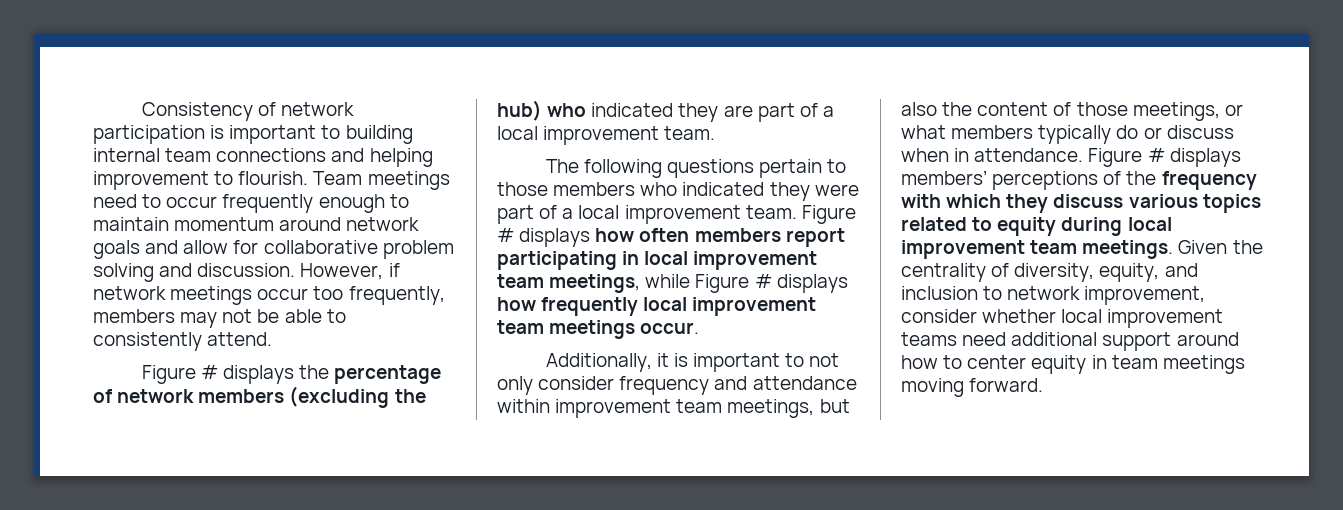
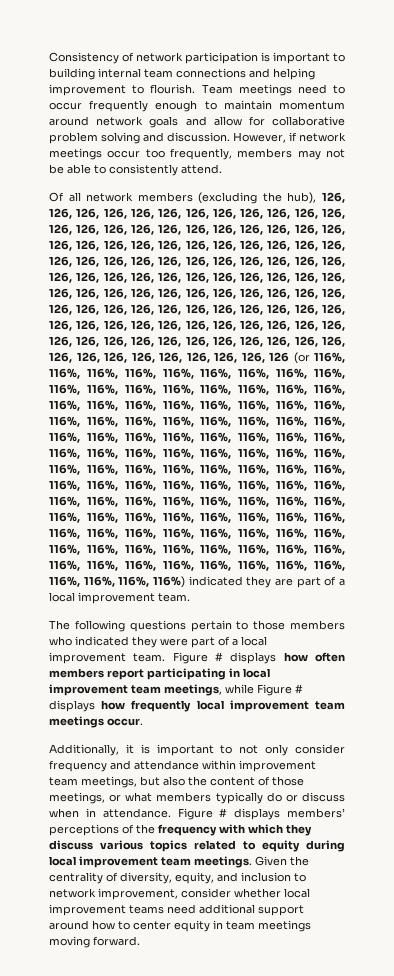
[141,365,442,384] [93,386,426,408] [497,100,587,121] Figure # displays the percentage of network members (excluding the hub) who -> [49,192,345,204] [49,208,346,219] [49,224,346,235] [49,240,346,251] [49,256,346,267] [49,272,346,283] [49,288,346,299] [49,304,346,315] [49,320,346,331] [49,336,346,347] [49,352,345,364] [49,368,345,379] [49,384,345,395] [49,400,345,411] [49,416,345,427] [49,432,345,443] [49,448,345,459] [49,464,345,475] [49,480,345,491] [49,496,345,507] [49,512,345,523] [49,528,345,539] [49,544,345,555] [49,560,345,571] [49,576,185,588] Of all network members (excluding the hub), 126, 126, 126, 126, 126, 126, 126, 126, 126, 126, 126, 126, 126, 126, 126, 126, 126, 126, 126, 126, 126, 126, 126, 126, 126, 126, 126, 126, 126, 126, 126, 126, 126, 126, 126, 126, 126, 126, 126, 126, 126, 126, 126, 126, 126, 126, 126, 126, 126, 126, 126, 126, 126, 126, 126, 126, 126, 126, 126, 126, 126, 126, 126, 126, 126, 126, 126, 126, 126, 126, 126, 126, 126, 126, 126, 126, 126, 126, 126, 126, 126, 126, 126, 126, 126, 126, 126, 126, 126, 126, 126, 126, 126, 126, 126, 126, 126, 126, 126, 126, 126, 126, 126, 126, 126, 126, 126, 126, 126 (or 116%, 116%, 116%, 116%, 116%, 116%, 116%, 116%, 116%, 116%, 116%, 116%, 116%, 116%, 116%, 116%, 116%, 116%, 116%, 116%, 116%, 116%, 116%, 116%, 116%, 116%, 116%, 116%, 116%, 116%, 116%, 116%, 116%, 116%, 116%, 116%, 116%, 116%, 116%, 116%, 116%, 116%, 116%, 116%, 116%, 116%, 116%, 116%, 116%, 116%, 116%, 116%, 116%, 116%, 116%, 116%, 116%, 116%, 116%, 116%, 116%, 116%, 116%, 116%, 116%, 116%, 116%, 116%, 116%, 116%, 116%, 116%, 116%, 116%, 116%, 116%, 116%, 116%, 116%, 116%, 116%, 116%, 116%, 116%, 116%, 116%, 116%, 116%, 116%, 116%, 116%, 116%, 116%, 116%, 116%, 116%, 116%, 116%, 116%, 116%, 116%, 116%, 116%, 116%, 116%, 116%, 116%, 116%, 116%)

